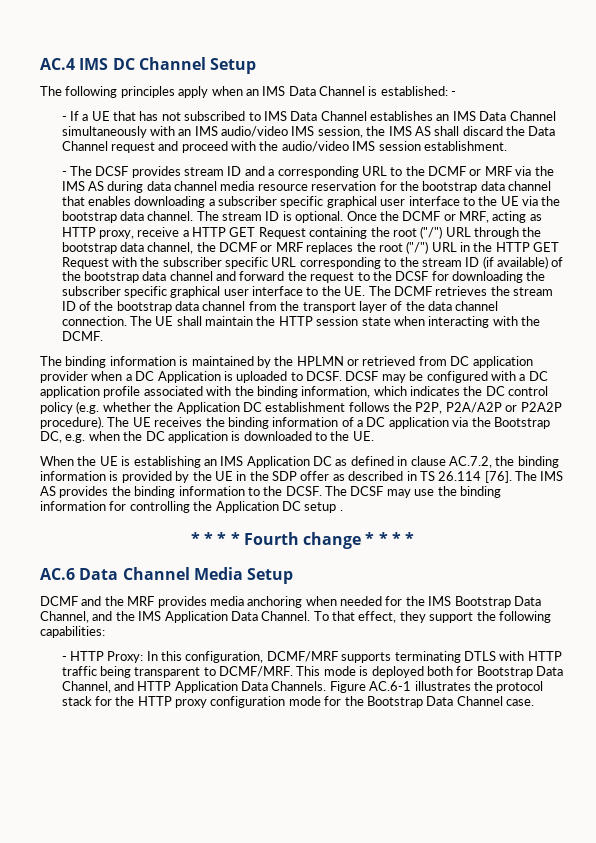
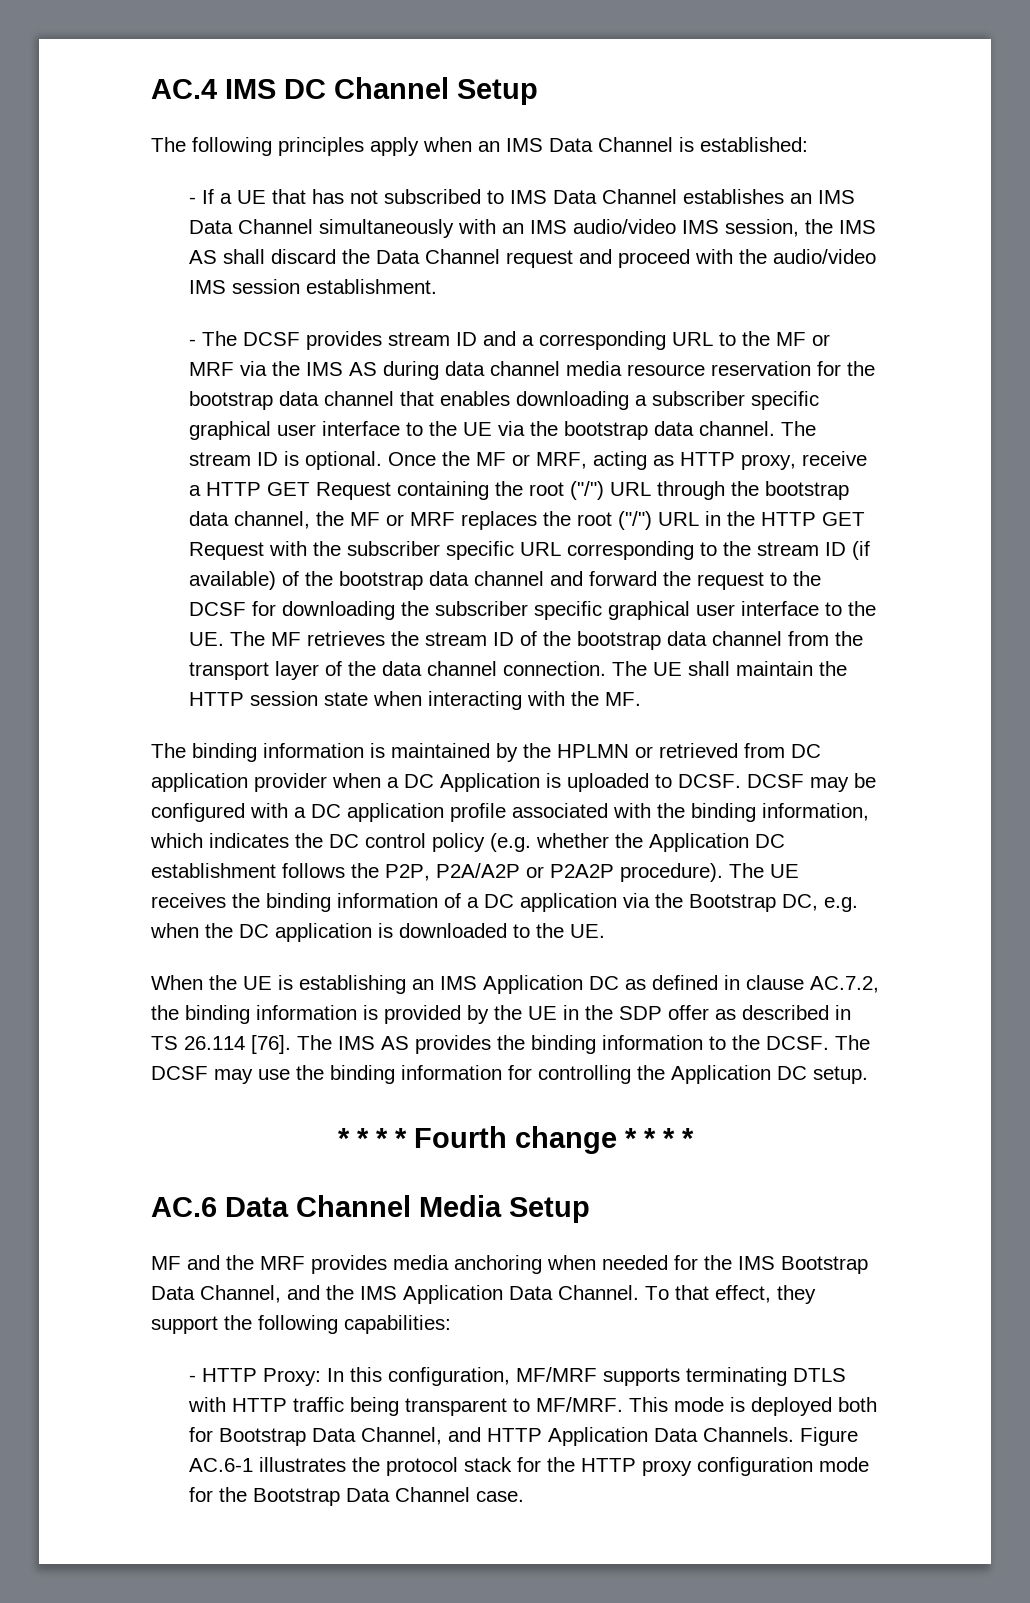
[451,91,457,96] - -> (808, 144) none
[428,166,467,176] DCMF -> [775,332,806,346] MF
[402,211,441,221] DCMF -> [475,452,506,466] MF
[219,242,258,252] DCMF -> [349,512,380,526] MF
[393,286,432,296] DCMF -> [270,632,301,646] MF
[61,331,103,341] DCMF. -> [604,692,641,706] MF.
[304,502,343,513] setup . -> [813,1066,868,1084] setup.
[40,596,78,606] DCMF -> [151,1256,181,1270] MF
[266,651,338,662] DCMF/MRF -> [515,1367,597,1382] MF/MRF
[219,666,294,677] DCMF/MRF. -> [535,1397,623,1412] MF/MRF.

